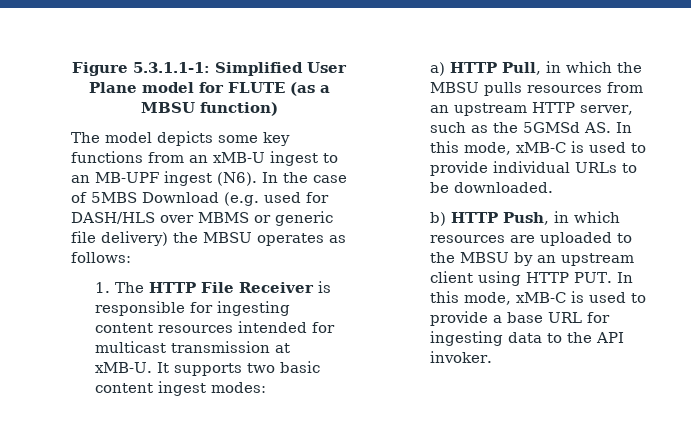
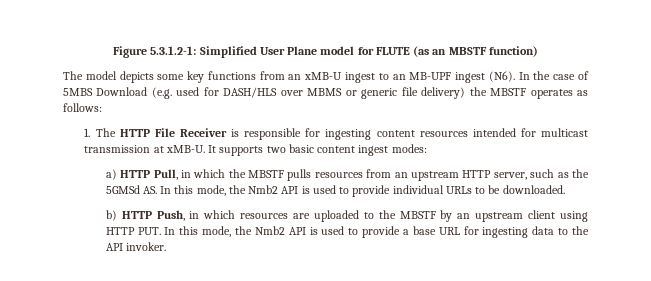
[133,62,210,73] 5.3.1.1-1: -> [150,46,197,55] 5.3.1.2-1:
[319,85,330,93] [140,102,195,113] a MBSU -> [432,47,487,55] an MBSTF
[203,232,252,243] MBSU -> [490,88,527,96] MBSTF
[429,82,479,93] MBSU -> [248,170,285,178] MBSTF
[515,142,566,153] xMB-C -> [228,185,299,194] the Nmb2 API
[459,252,509,263] MBSU -> [399,211,436,219] MBSTF
[515,292,566,303] xMB-C -> [235,226,306,235] the Nmb2 API

